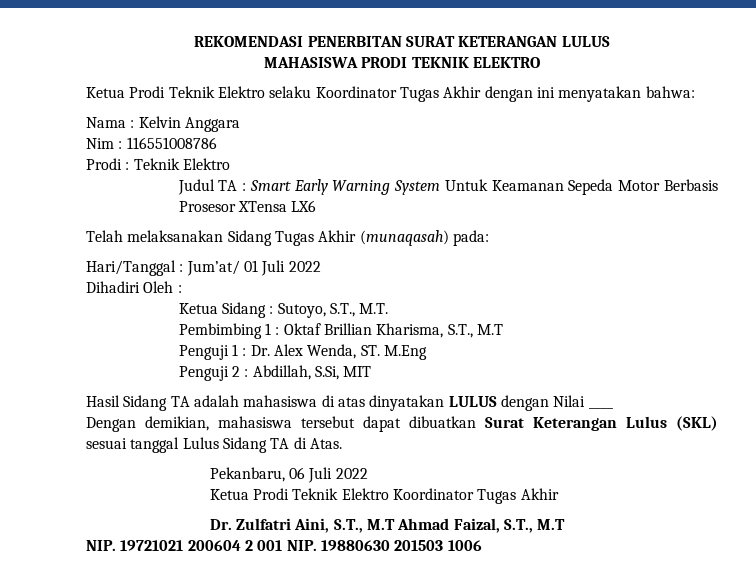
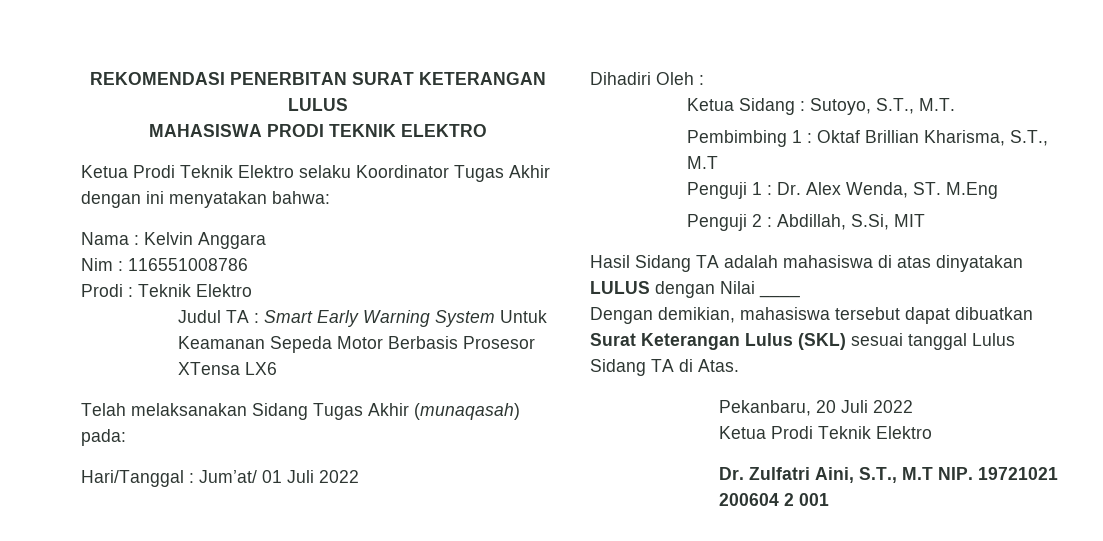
[288,467,305,479] 06 -> [815,400,836,413] 20
[392,488,559,504] Koordinator Tugas Akhir -> (932, 432) none
[397,518,566,533] Ahmad Faizal, S.T., M.T // -> (933, 473) none
[286,540,482,551] NIP. 19880630 201503 1006 -> (829, 499) none

